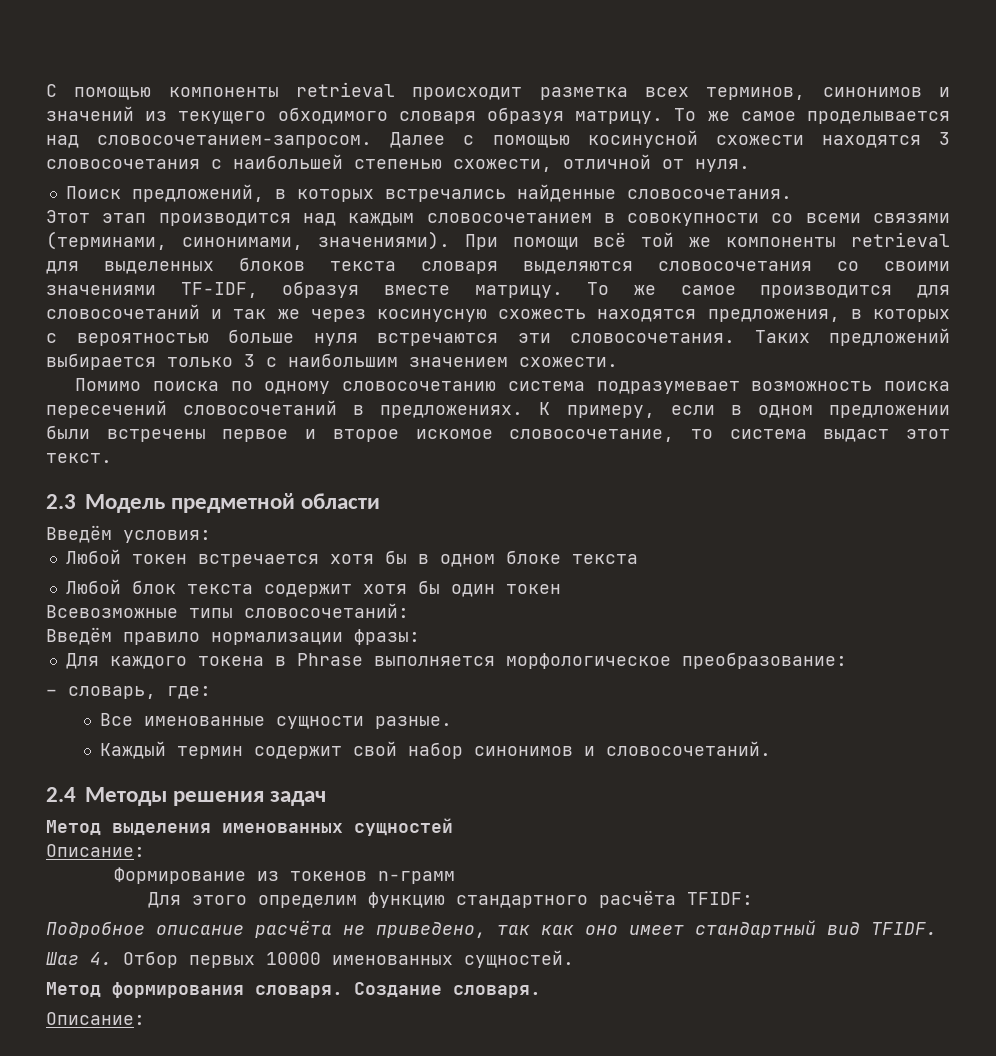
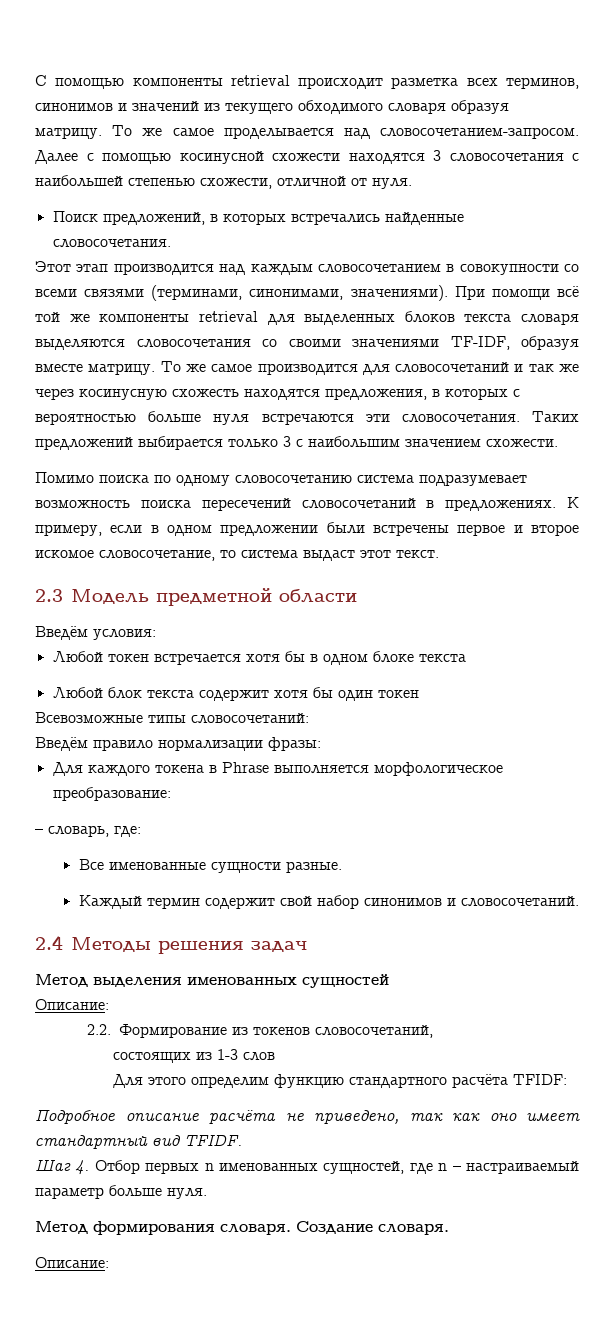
(145, 850) none -> [86,1024,111,1035] 2.2.
[378,871,456,884] n-грамм -> [314,1025,433,1038] [112,1049,275,1063] словосочетаний, // состоящих из 1-3 слов
[266,950,574,968] 10000 именованных сущностей. -> [204,1161,579,1174] [35,1185,207,1199] n именованных сущностей, где n – настраиваемый параметр больше нуля.

